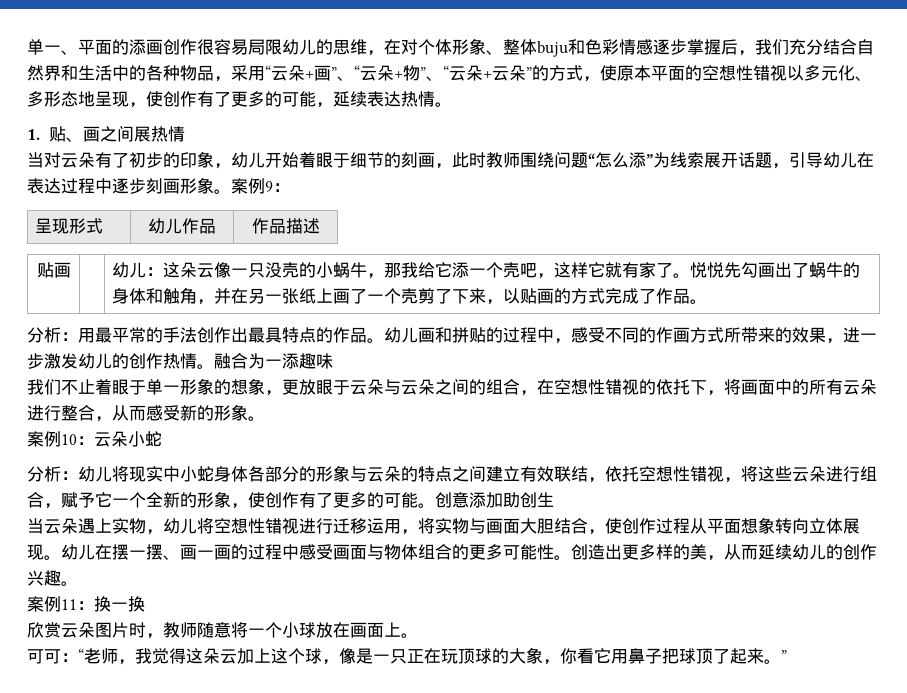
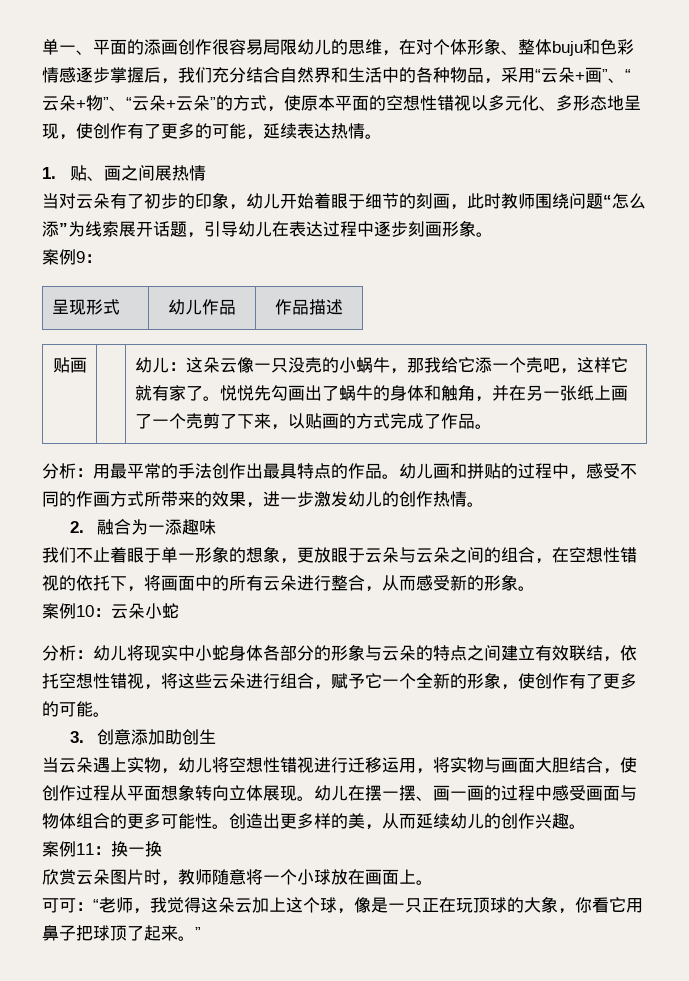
(231, 191) none -> (493, 234) //
(214, 366) none -> [69,521,84,533] // 2.
(435, 505) none -> [69,731,84,743] // 3.

